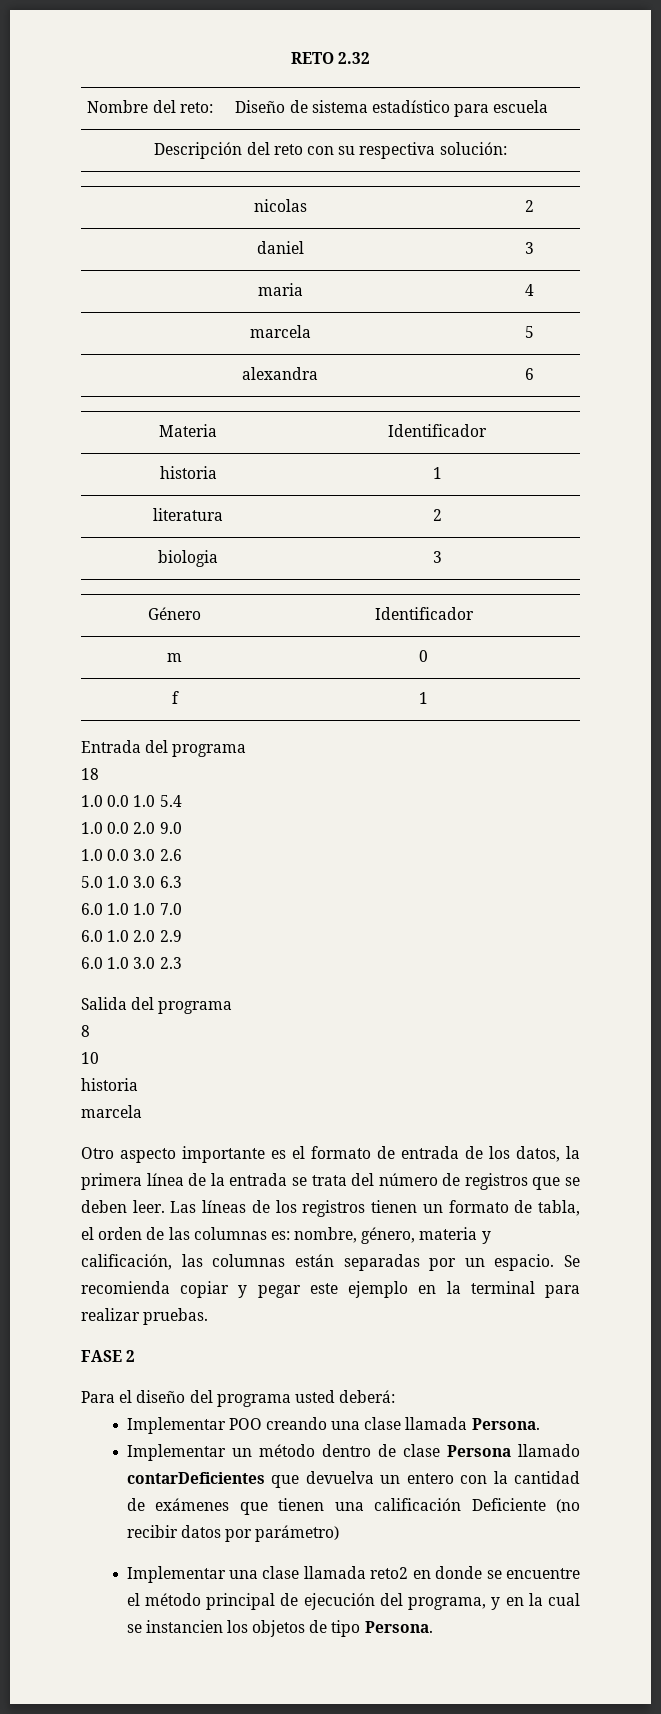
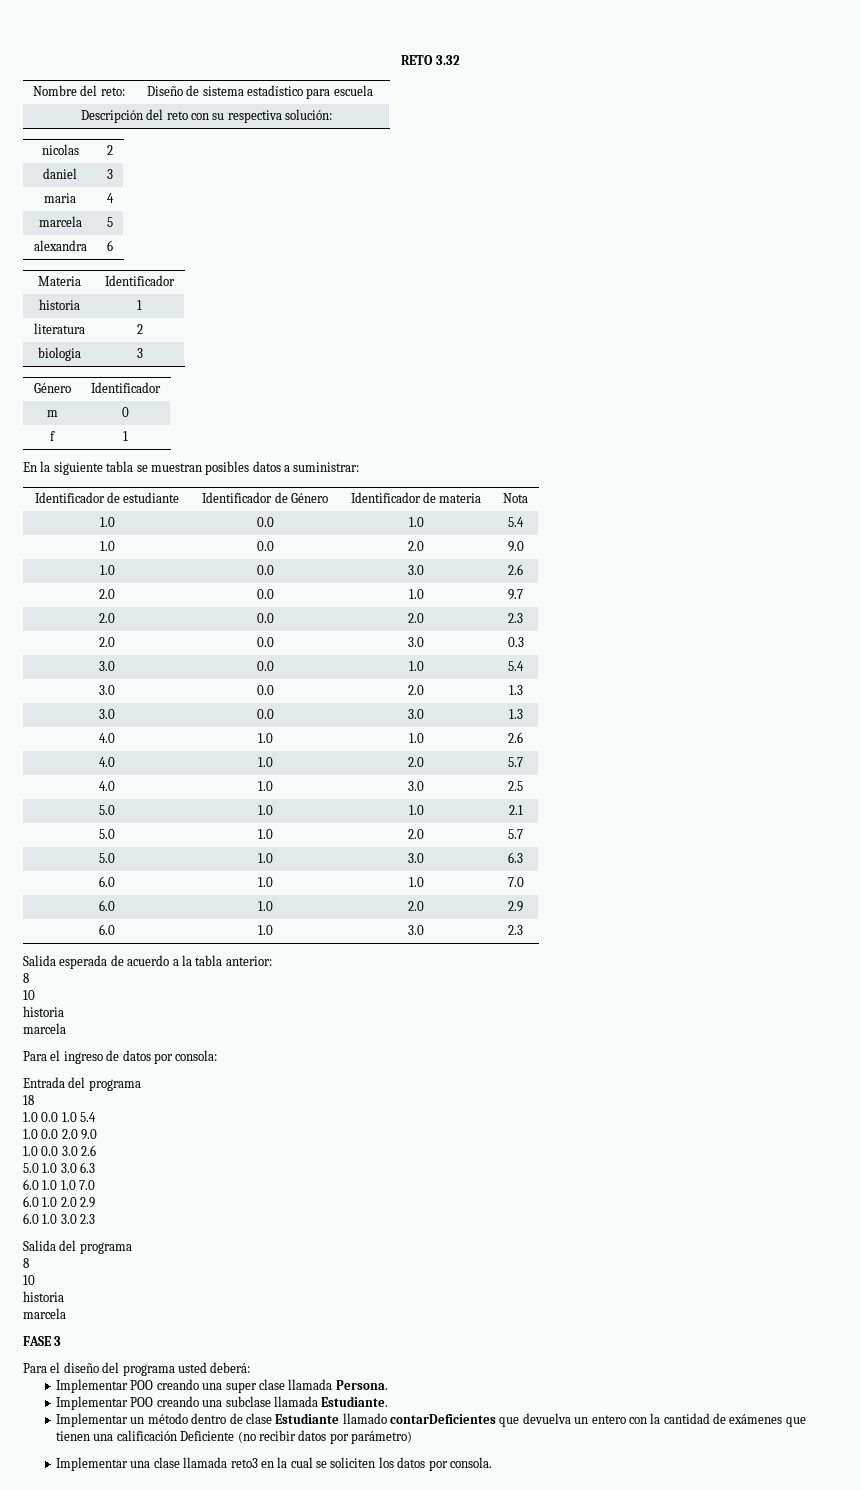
[338,52,371,64] 2.32 -> [435,55,460,65] 3.32
(428, 698) none -> [23,461,360,475] [34,492,180,503] [202,492,328,503] [350,492,482,503] [503,493,528,503] [99,517,115,527] [256,517,274,527] [408,517,424,527] [508,517,524,527] [99,541,115,551] [256,541,274,551] [408,541,425,551] [507,541,524,552] [99,565,115,575] [256,565,274,575] [408,565,425,575] [508,564,523,575] [99,589,115,599] [256,589,274,599] [408,589,424,599] [508,589,523,600] [99,613,115,623] [256,613,274,623] [408,613,425,623] [508,613,523,623] [99,637,115,647] [256,637,274,647] [408,637,425,647] [507,637,524,647] [99,661,115,671] [256,661,274,671] [408,661,424,671] [508,661,524,671] [99,685,115,695] [256,685,274,695] [408,685,425,695] [508,685,523,695] [99,709,115,719] [256,709,274,719] [408,709,425,719] [508,709,523,719] [99,733,115,743] [257,733,273,743] [408,733,424,743] [508,732,523,743] [99,757,115,767] [257,757,273,767] [408,757,425,767] [508,757,523,767] [99,781,115,791] [257,781,273,791] [408,781,425,791] [508,781,523,791] [99,805,115,815] [257,805,273,815] [408,805,424,815] [508,805,523,815] [99,829,115,839] [257,829,273,839] [408,829,425,839] [508,829,523,839] [99,853,115,863] [257,853,273,863] [408,853,425,863] [508,852,523,863] [99,876,115,887] [257,877,273,887] [408,877,424,887] [507,877,524,887] [99,900,115,911] [257,901,273,911] [408,901,425,911] [508,901,523,912] [99,924,115,935] [257,925,273,935] [408,925,425,935] [508,925,523,935] [23,955,272,969] [23,973,29,983] [23,990,35,1000] [23,1006,64,1017] [23,1023,66,1034] [23,1050,218,1064] // En la siguiente tabla se muestran posibles datos a suministrar: // Identificador de estudiante | Identificador de Género | Identificador de materia | Nota // 1.0 | 0.0 | 1.0 | 5.4 // 1.0 | 0.0 | 2.0 | 9.0 // 1.0 | 0.0 | 3.0 | 2.6 // 2.0 | 0.0 | 1.0 | 9.7 // 2.0 | 0.0 | 2.0 | 2.3 // 2.0 | 0.0 | 3.0 | 0.3 // 3.0 | 0.0 | 1.0 | 5.4 // 3.0 | 0.0 | 2.0 | 1.3 // 3.0 | 0.0 | 3.0 | 1.3 // 4.0 | 1.0 | 1.0 | 2.6 // 4.0 | 1.0 | 2.0 | 5.7 // 4.0 | 1.0 | 3.0 | 2.5 // 5.0 | 1.0 | 1.0 | 2.1 // 5.0 | 1.0 | 2.0 | 5.7 // 5.0 | 1.0 | 3.0 | 6.3 // 6.0 | 1.0 | 1.0 | 7.0 // 6.0 | 1.0 | 2.0 | 2.9 // 6.0 | 1.0 | 3.0 | 2.3 // Salida esperada de acuerdo a la tabla anterior: // 8 // 10 // historia // marcela // Para el ingreso de datos por consola:
[81,1146,580,1163] [81,1173,580,1190] [81,1200,580,1217] [81,1227,491,1244] [81,1254,580,1271] [81,1281,580,1298] [81,1308,209,1325] // Otro aspecto importante es el formato de entrada de los datos, la primera línea de la entrada se trata del número de registros que se deben leer. Las líneas de los registros tienen un formato de tabla, el orden de las columnas es: nombre, género, materia y calificación, las columnas están separadas por un espacio. Se recomienda copiar y pegar este ejemplo en la terminal para realizar pruebas. -> (66, 1313) none
[126,1350,136,1362] 2 -> [54,1336,62,1346] 3
(361, 1425) none -> [225,1382,257,1393] super
(540, 1424) none -> [56,1396,389,1410] // Implementar POO creando una subclase llamada Estudiante.
[446,1445,511,1457] Persona -> [275,1413,340,1424] Estudiante
[370,1566,580,1579] [126,1593,580,1610] [126,1620,433,1637] reto2 en donde se encuentre el método principal de ejecución del programa, y en la cual se instancien los objetos de tipo Persona. -> [230,1457,492,1471] reto3 en la cual se soliciten los datos por consola.

